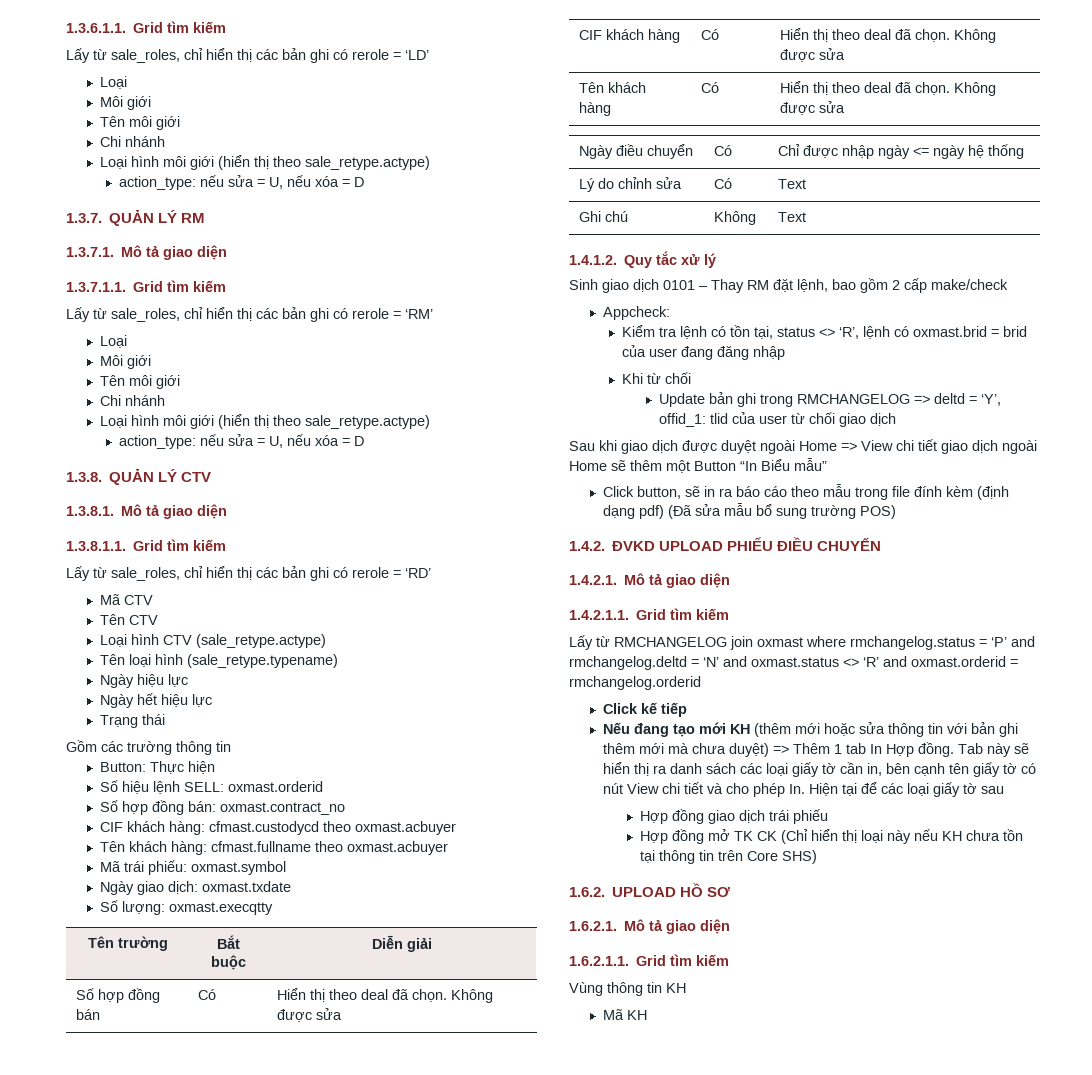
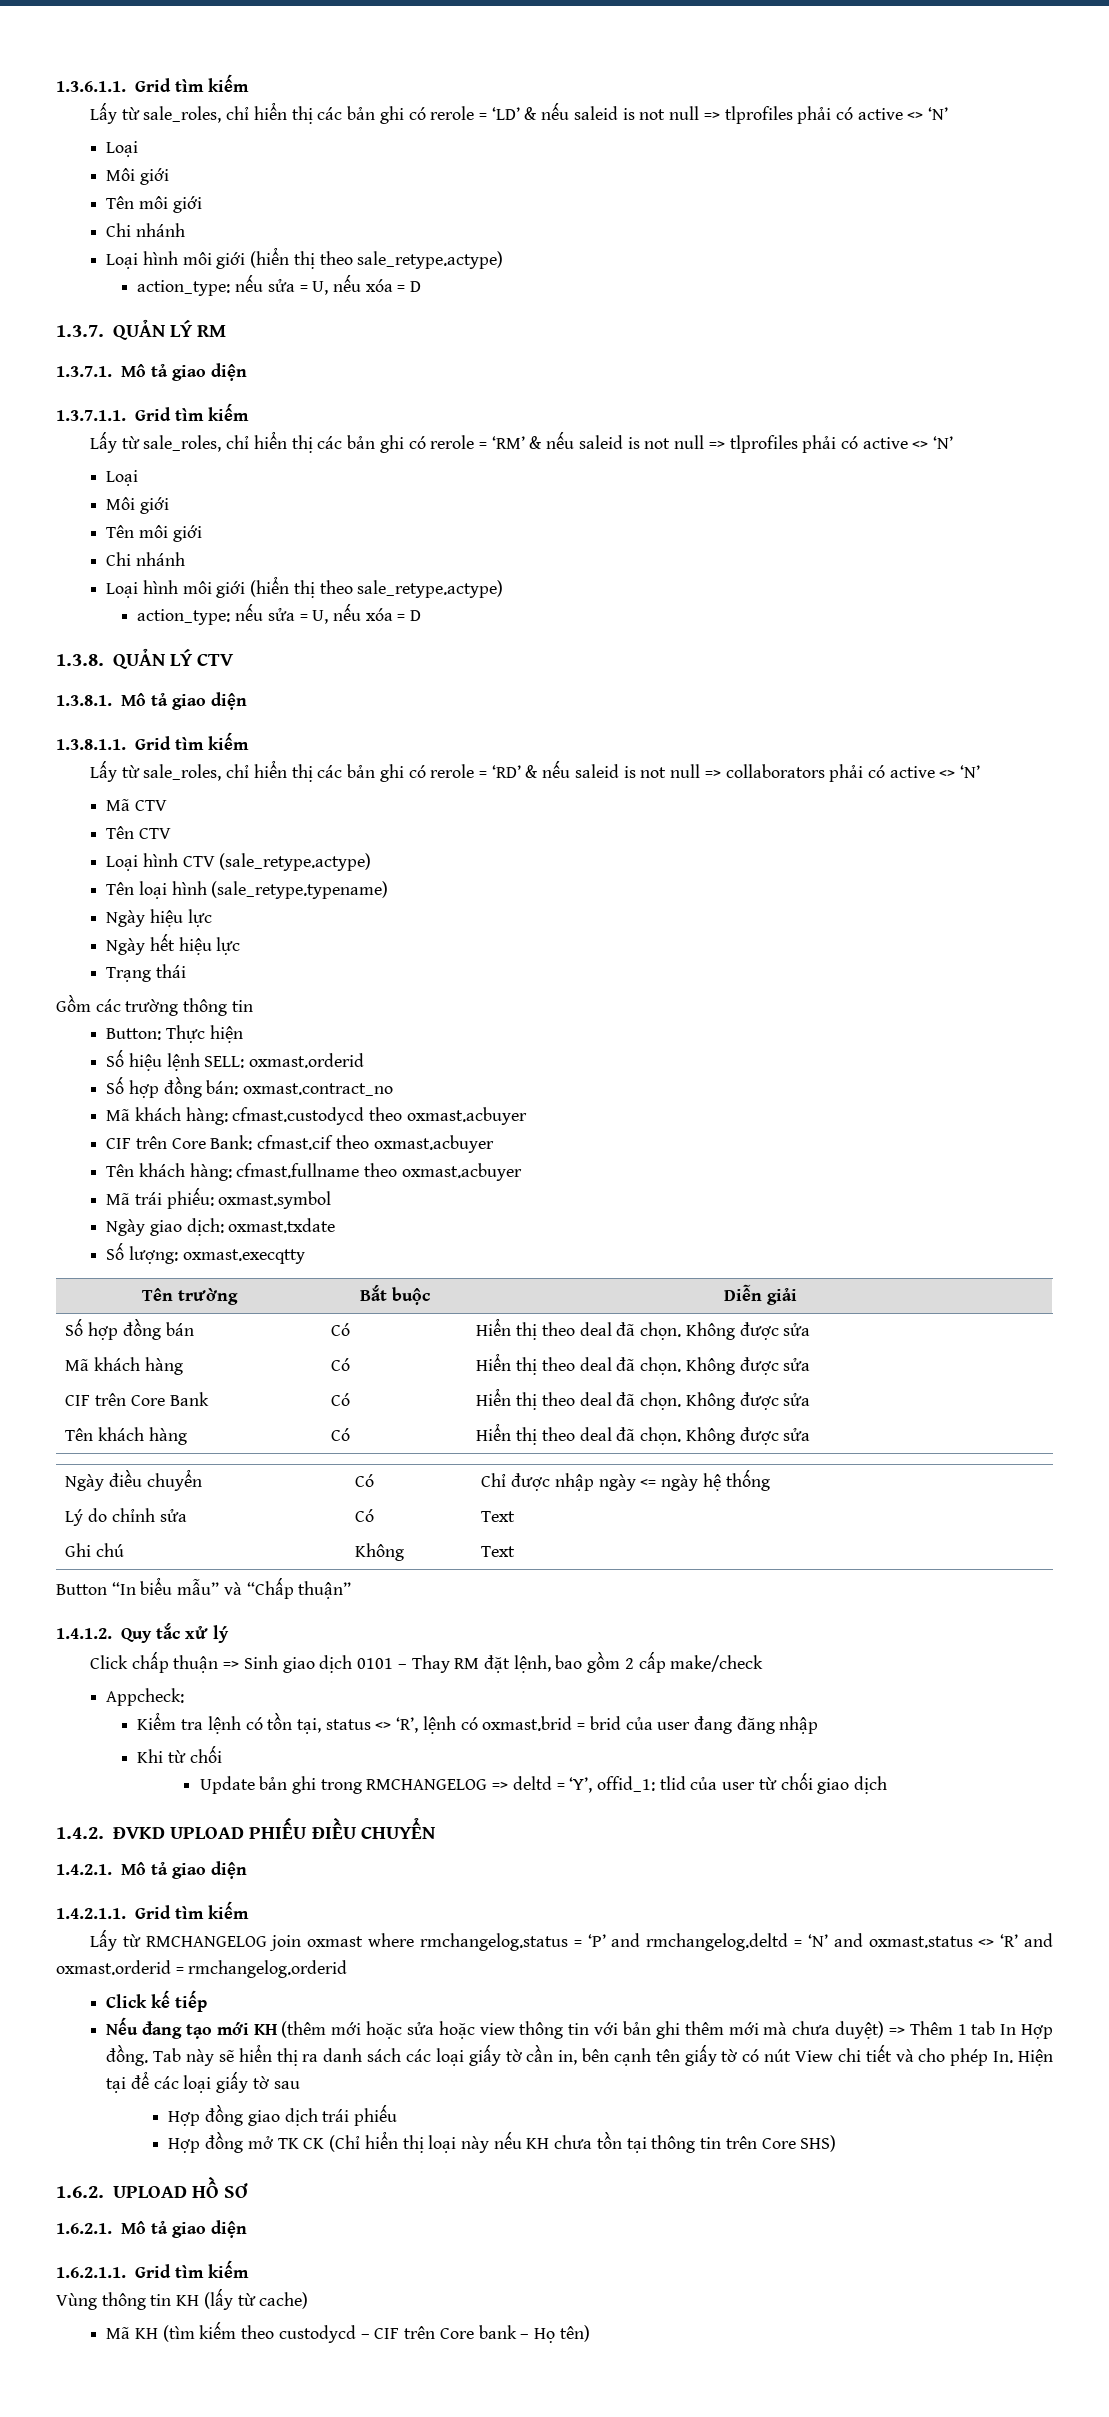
(429, 55) none -> [524,102,949,124] & nếu saleid is not null => tlprofiles phải có active <> ‘N’
(433, 314) none -> [529,431,954,453] & nếu saleid is not null => tlprofiles phải có active <> ‘N’
(431, 573) none -> [525,760,981,782] & nếu saleid is not null => collaborators phải có active <> ‘N’
[100,822,124,832] CIF -> [106,1109,131,1121] Mã
(457, 828) none -> [106,1135,494,1153] // CIF trên Core Bank: cfmast.cif theo oxmast.acbuyer
[579,30,603,40] CIF -> [65,1359,90,1371] Mã
(846, 54) none -> [65,1392,209,1406] [331,1393,351,1406] [476,1388,811,1410] // CIF trên Core Bank | Có | Hiển thị theo deal đã chọn. Không được sửa
(807, 217) none -> [56,1577,352,1599] // Button “In biểu mẫu” và “Chấp thuận”
(717, 260) none -> [90,1651,240,1673] Click chấp thuận =>
[569,439,1037,454] [569,458,827,473] [603,484,1010,500] [603,503,897,519] // Sau khi giao dịch được duyệt ngoài Home => View chi tiết giao dịch ngoài Home sẽ thêm một Button “In Biểu mẫu” // Click button, sẽ in ra báo cáo theo mẫu trong file đính kèm (định dạng pdf) (Đã sửa mẫu bổ sung trường POS) -> (888, 1785) none
(886, 728) none -> [438,2021,515,2039] hoặc view
(686, 988) none -> [203,2288,309,2310] (lấy từ cache)
(648, 1015) none -> [162,2321,590,2343] (tìm kiếm theo custodycd – CIF trên Core bank – Họ tên)

